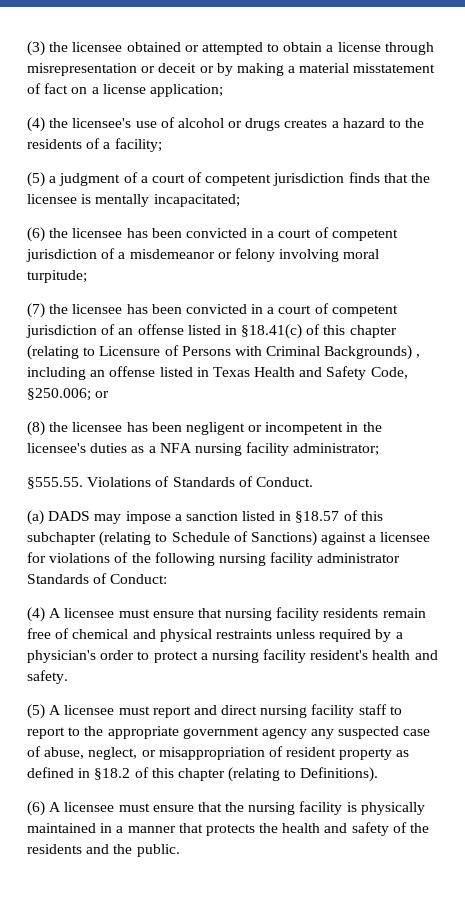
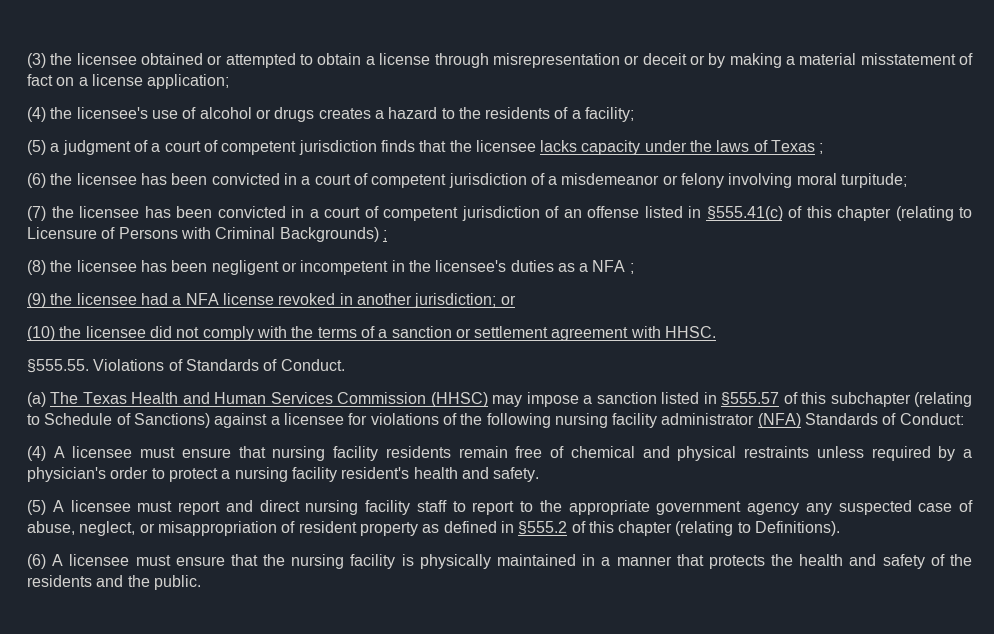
[81,194,240,207] is mentally incapacitated; -> [540,140,824,155] lacks capacity under the laws of Texas ;
[241,324,303,339] §18.41(c) -> [706,206,783,221] §555.41(c)
[416,354,421,358] [27,366,408,380] [27,388,110,401] , including an offense listed in Texas Health and Safety Code, §250.006; or -> [382,230,387,241] ;
[194,442,380,456] nursing facility administrator; -> [629,263,634,274] [27,293,516,308] [27,326,717,341] ; // (9) the licensee had a NFA license revoked in another jurisdiction; or // (10) the licensee did not comply with the terms of a sanction or settlement agreement with HHSC.
[48,511,91,521] DADS -> [50,392,488,407] The Texas Health and Human Services Commission (HHSC)
[295,511,340,523] §18.57 -> [721,392,780,406] §555.57
(401, 558) none -> [757,413,801,428] (NFA)
[94,768,131,780] §18.2 -> [518,521,568,535] §555.2

